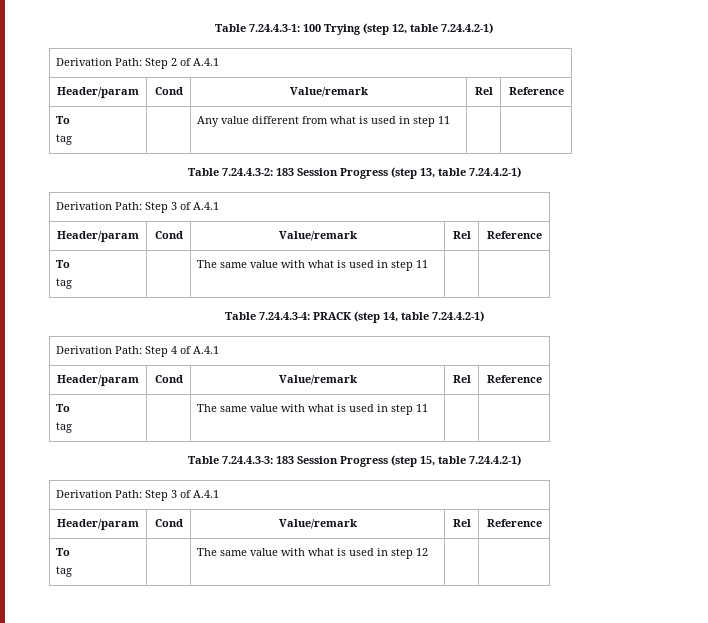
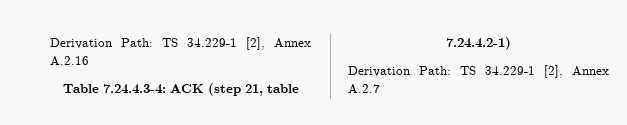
[215,23,493,35] [56,58,220,69] [57,87,139,98] [154,87,183,95] [289,87,368,97] [474,87,493,95] [508,87,564,95] [56,116,71,124] [56,134,73,145] [197,116,451,127] [187,167,521,179] [56,202,220,213] [57,231,139,242] [154,231,183,239] [278,231,357,241] [452,231,471,239] [486,231,542,239] [56,260,71,268] [56,278,73,289] [197,260,429,271] Table 7.24.4.3-1: 100 Trying (step 12, table 7.24.4.2-1) // Derivation Path: Step 2 of A.4.1 // Header/param | Cond | Value/remark | Rel | Reference // To // tag | | Any value different from what is used in step 11 | | // Table 7.24.4.3-2: 183 Session Progress (step 13, table 7.24.4.2-1) // Derivation Path: Step 3 of A.4.1 // Header/param | Cond | Value/remark | Rel | Reference // To // tag | | The same value with what is used in step 11 | | -> [50,37,311,50] [50,56,89,66] Derivation Path: TS 34.229-1 [2], Annex A.2.16
[312,311,484,323] [56,346,220,357] [57,375,139,386] [154,375,183,383] [278,375,357,385] [452,375,471,383] [486,375,542,383] [56,404,71,412] [56,422,73,433] [197,404,429,415] [187,455,521,467] [56,490,220,501] [57,519,139,530] [154,519,183,527] [278,519,357,529] [452,519,471,527] [486,519,542,527] [56,548,71,556] [56,566,73,577] [197,548,429,559] PRACK (step 14, table 7.24.4.2-1) // Derivation Path: Step 4 of A.4.1 // Header/param | Cond | Value/remark | Rel | Reference // To // tag | | The same value with what is used in step 11 | | // Table 7.24.4.3-3: 183 Session Progress (step 15, table 7.24.4.2-1) // Derivation Path: Step 3 of A.4.1 // Header/param | Cond | Value/remark | Rel | Reference // To // tag | | The same value with what is used in step 12 | | -> [169,83,299,96] [446,37,511,50] [348,65,609,78] [348,84,380,94] ACK (step 21, table 7.24.4.2-1) // Derivation Path: TS 34.229-1 [2], Annex A.2.7

